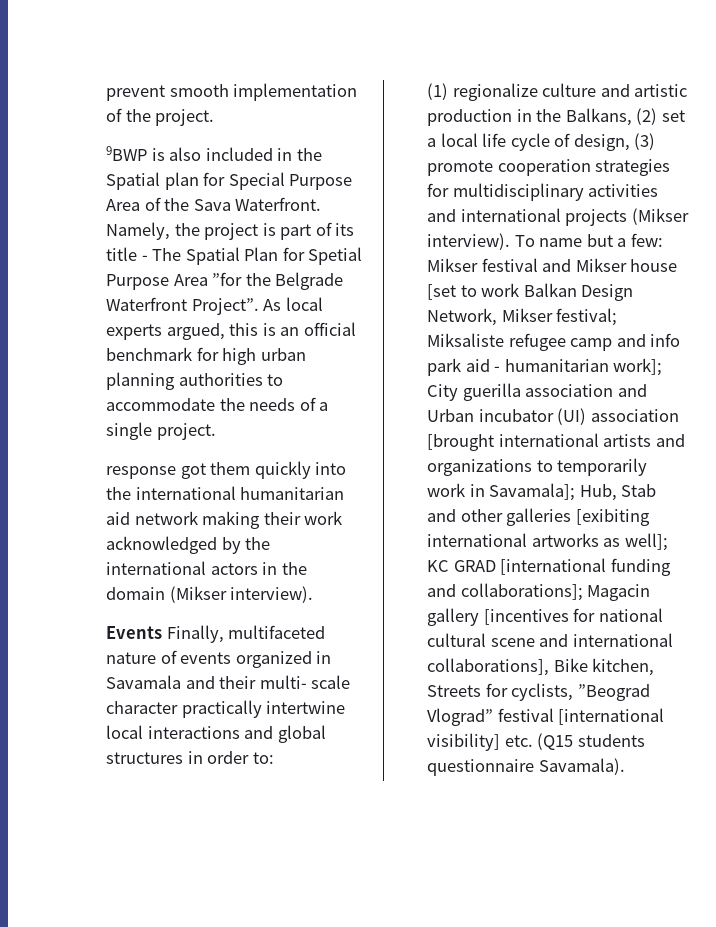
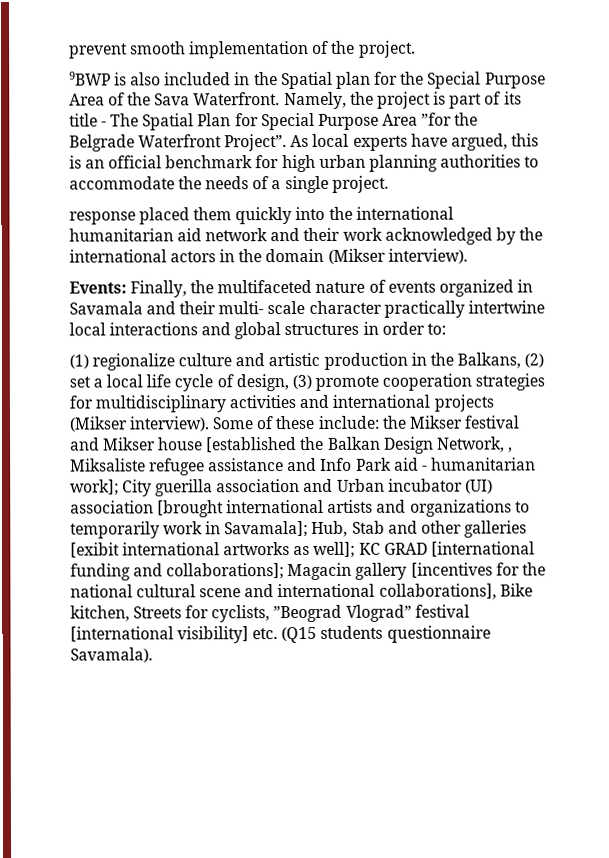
(226, 179) none -> [400,71,425,85] the
[308,247,363,265] Spetial -> [260,112,315,131] Special
(163, 332) none -> [410,133,448,147] have
[180,463,206,479] got -> [138,207,190,225] placed
[202,511,261,529] making -> [270,228,301,242] and
[106,625,224,643] Events Finally, -> [68,280,214,298] Events: Finally, the
[514,233,663,247] To name but a few: -> [211,415,406,430] Some of these include: the
[427,283,634,301] [427,308,618,326] [427,333,681,351] [427,358,462,376] [set to work Balkan Design Network, Mikser festival; Miksaliste refugee camp and info park -> [206,436,514,454] [69,457,392,476] [established the Balkan Design Network, , Miksaliste refugee assistance and Info Park
[575,509,650,526] [exibiting -> [69,542,120,558] [exibit
(596, 615) none -> [521,562,546,576] the

